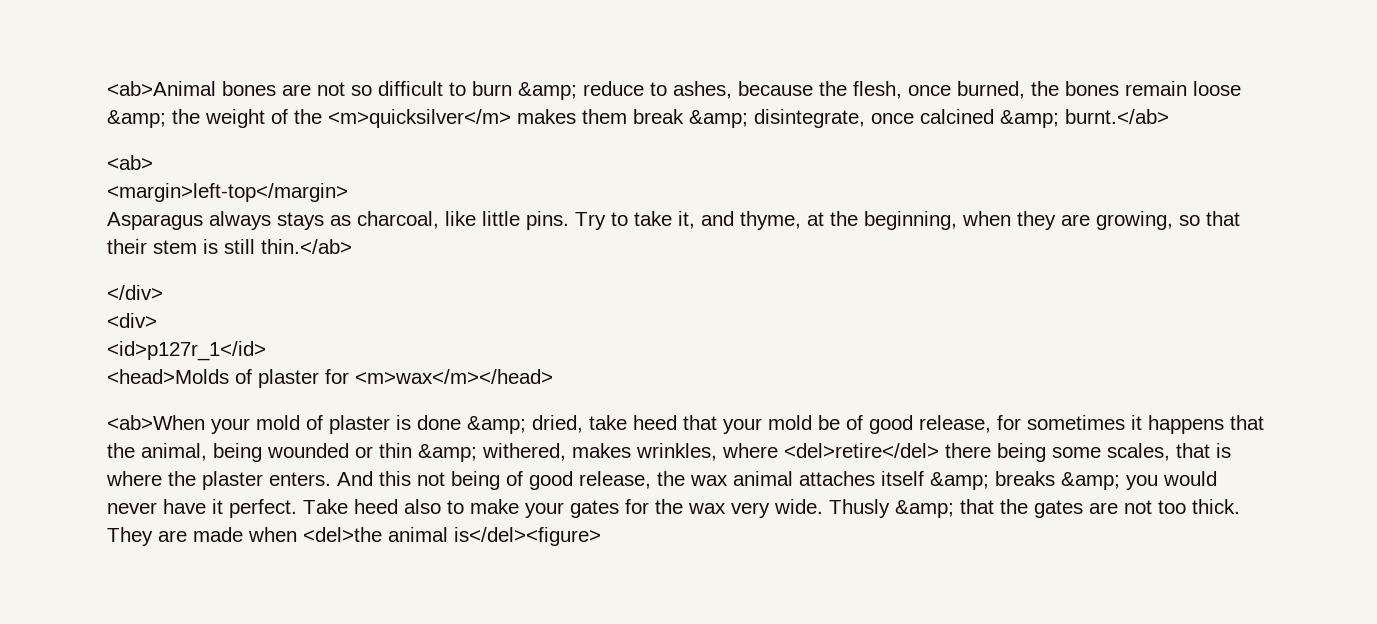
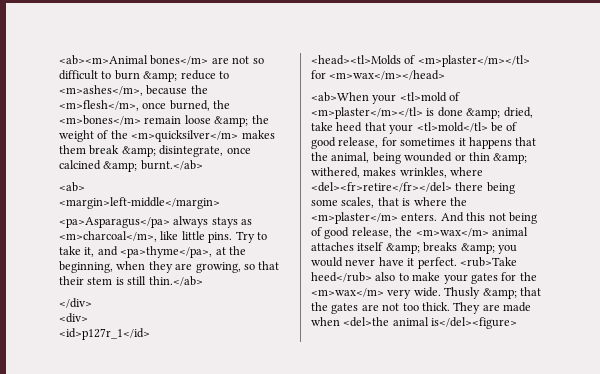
[107,81,276,96] <ab>Animal bones -> [59,55,209,65] <ab><m>Animal bones</m>
[673,81,732,99] ashes, -> [59,85,143,96] <m>ashes</m>,
[853,81,902,99] flesh, -> [59,100,139,111] <m>flesh</m>,
[1065,81,1119,96] bones -> [59,115,141,125] <m>bones</m>
[107,183,348,202] [107,212,203,230] <margin>left-top</margin> // Asparagus -> [59,197,220,209] [59,217,170,228] <margin>left-middle</margin> // <pa>Asparagus</pa>
[357,211,439,229] charcoal, -> [59,231,157,242] <m>charcoal</m>,
[740,211,801,230] thyme, -> [120,246,213,258] <pa>thyme</pa>,
[107,369,319,388] <head>Molds of plaster -> [311,55,530,67] <head><tl>Molds of <m>plaster</m></tl>
[256,415,390,434] mold of plaster -> [399,92,461,102] [311,107,423,119] <tl>mold of <m>plaster</m></tl>
[768,415,812,430] mold -> [416,122,488,132] <tl>mold</tl>
[784,443,939,458] <del>retire</del> -> [311,182,452,192] <del><fr>retire</fr></del>
[202,471,263,490] plaster -> [311,212,398,224] <m>plaster</m>
[690,475,728,486] wax -> [415,228,489,237] <m>wax</m>
[303,499,398,514] Take heed -> [459,257,517,267] [311,272,372,282] <rub>Take heed</rub>
[688,503,726,514] wax -> [311,288,384,297] <m>wax</m>

